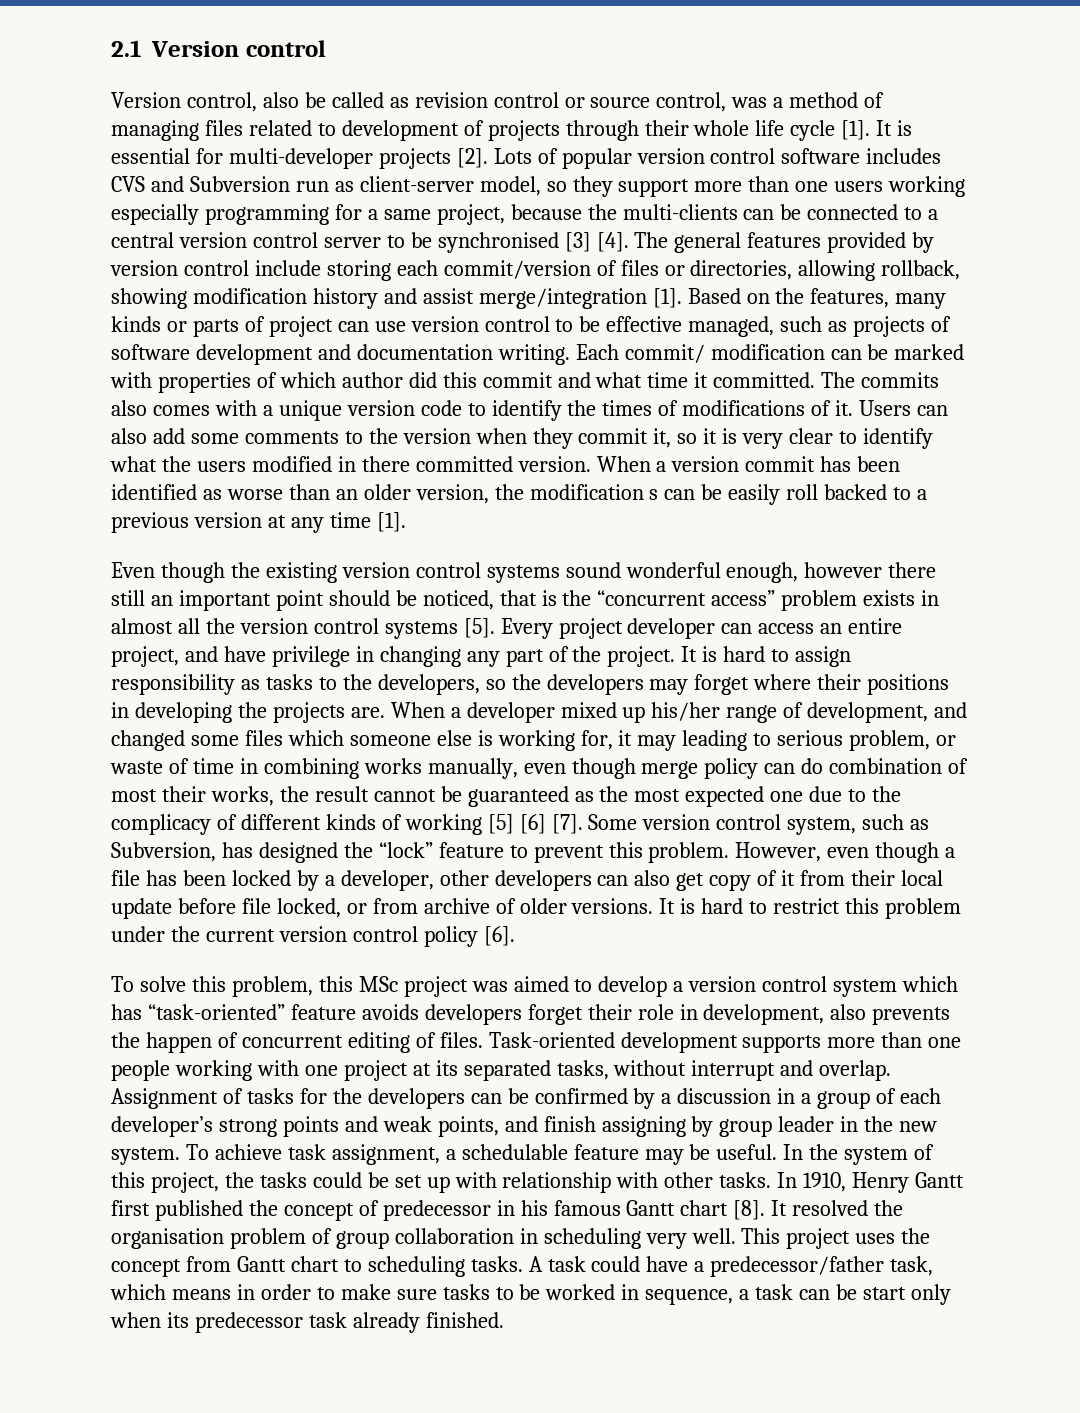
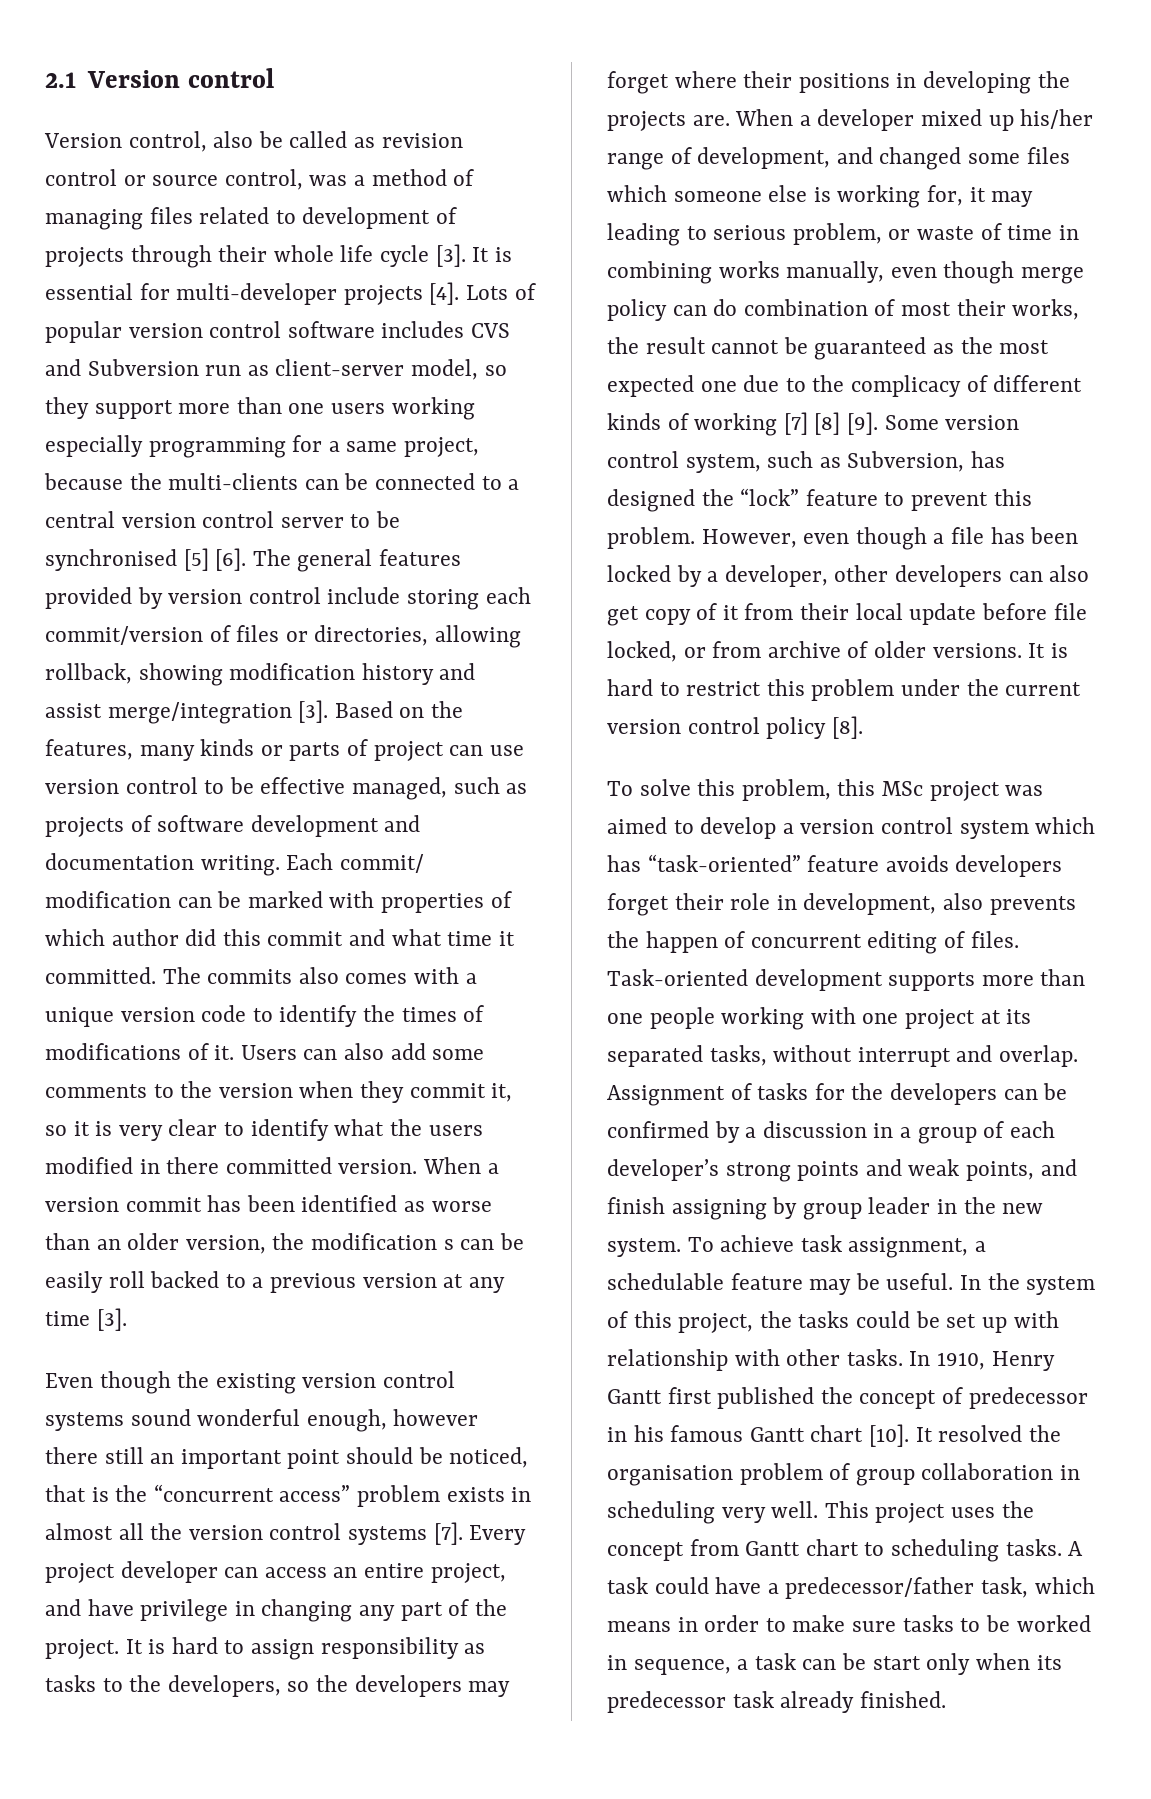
[841,120,871,140] [1]. -> [435,244,466,267] [3].
[456,148,488,168] [2]. -> [429,282,460,305] [4].
[564,232,629,252] [3] [4]. -> [183,548,247,571] [5] [6].
[652,288,682,308] [1]. -> [298,700,329,723] [3].
[376,512,406,532] [1]. -> [96,1308,127,1331] [3].
[463,618,495,638] [5]. -> [433,1522,463,1545] [7].
[487,814,583,834] [5] [6] [7]. -> [783,412,879,435] [7] [8] [9].
[483,926,515,946] [6]. -> [831,716,863,739] [8].
[733,1200,766,1220] [8]. -> [869,1424,910,1447] [10].

